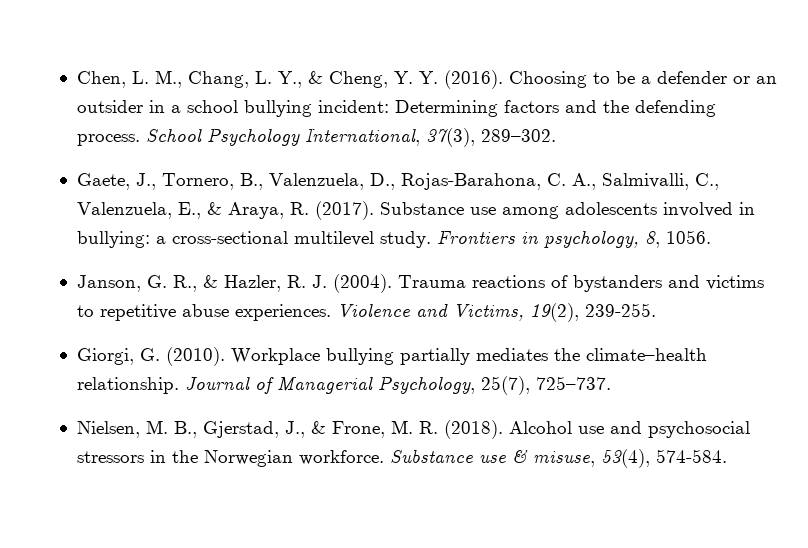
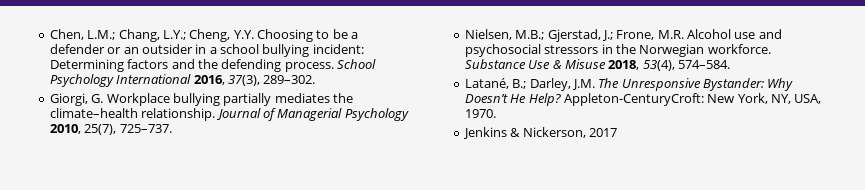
[132,70,504,89] L. M., Chang, L. Y., & Cheng, Y. Y. (2016). -> [87,29,254,42] L.M.; Chang, L.Y.; Cheng, Y.Y.
[305,128,421,146] International, -> [116,74,225,85] International 2016,
[77,173,720,190] [77,201,756,220] [77,230,712,248] [77,274,765,293] [77,303,657,322] // Gaete, J., Tornero, B., Valenzuela, D., Rojas-Barahona, C. A., Salmivalli, C., Valenzuela, E., & Araya, R. (2017). Substance use among adolescents involved in bullying: a cross-sectional multilevel study. Frontiers in psychology, 8, 1056. // Janson, G. R., & Hazler, R. J. (2004). Trauma reactions of bystanders and victims to repetitive abuse experiences. Violence and Victims, 19(2), 239-255. -> (316, 79) none
[166,347,226,366] (2010). -> (104, 98) none
[378,376,476,394] Psychology, -> [344,108,409,121] [49,124,81,134] Psychology 2010,
[146,420,504,439] M. B., Gjerstad, J., & Frone, M. R. (2018). -> [515,29,684,42] M.B.; Gjerstad, J.; Frone, M.R.
[479,449,728,468] use & misuse, 53(4), 574-584. -> [528,59,731,71] [464,78,794,91] [464,93,822,106] [464,109,496,118] [462,127,617,139] Use & Misuse 2018, 53(4), 574–584. // Latané, B.; Darley, J.M. The Unresponsive Bystander: Why Doesn’t He Help? Appleton-CenturyCroft: New York, NY, USA, 1970. // Jenkins & Nickerson, 2017

